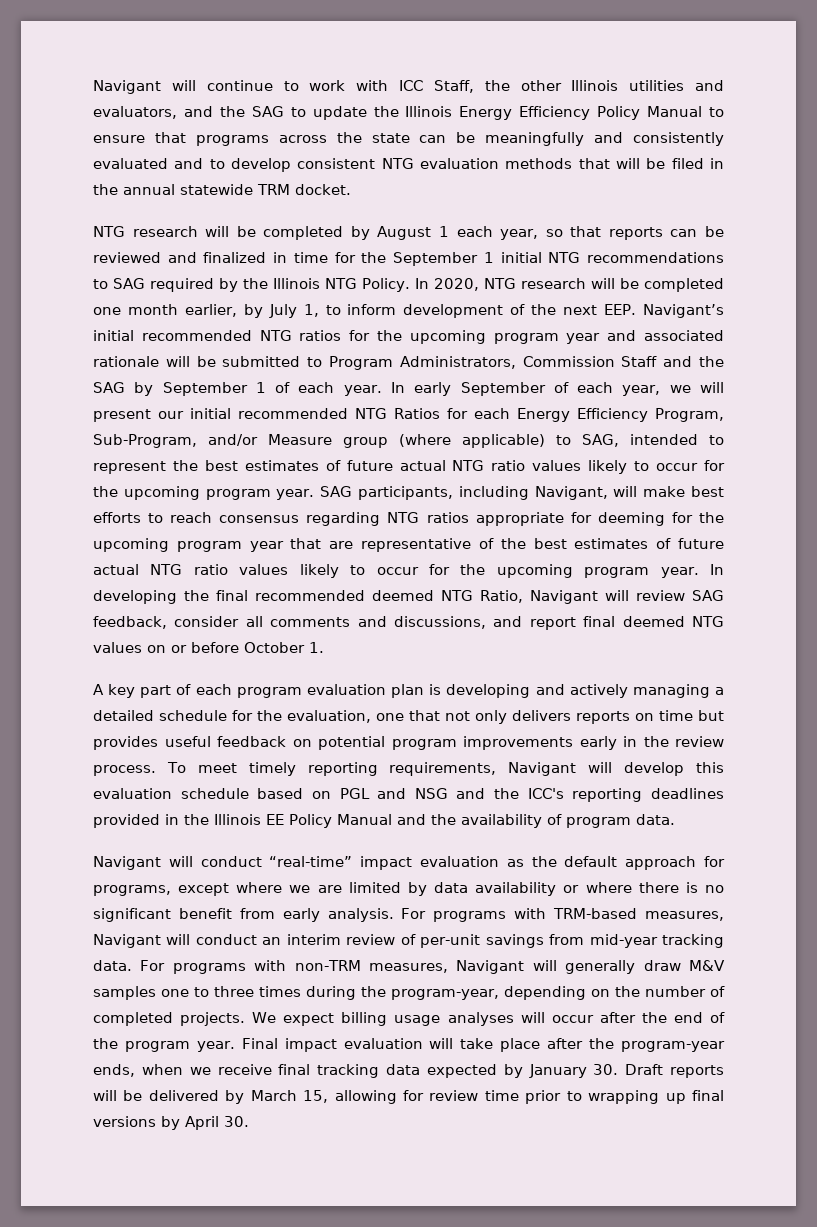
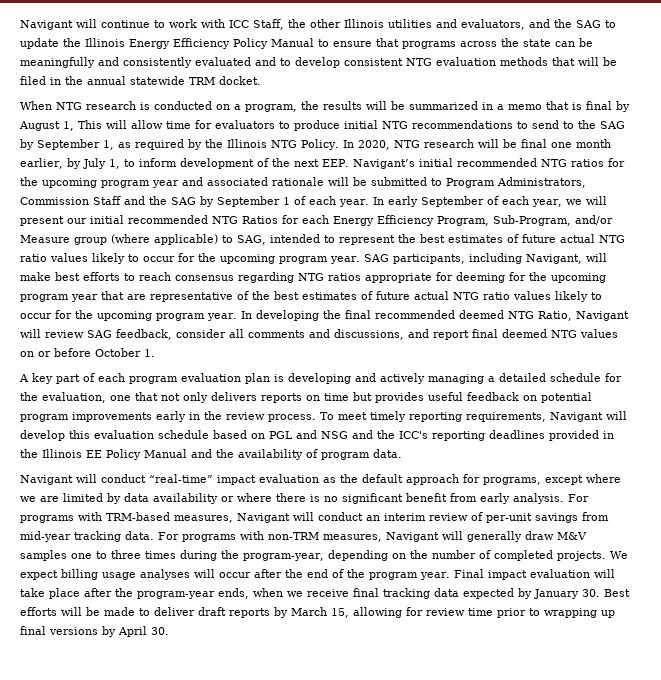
[93,226,724,240] [93,252,725,266] [93,278,146,289] NTG research will be completed by August 1 each year, so that reports can be reviewed and finalized in time for the September 1 initial NTG recommendations to SAG -> [20,101,630,112] [19,120,625,131] [20,139,131,150] When NTG research is conducted on a program, the results will be summarized in a memo that is final by August 1, This will allow time for evaluators to produce initial NTG recommendations to send to the SAG by September 1, as
[643,278,724,292] completed -> [520,139,547,148] final
[625,1064,724,1078] [93,1090,219,1101] Draft reports will be delivered -> [604,589,630,597] [20,607,270,618] Best efforts will be made to deliver draft reports

